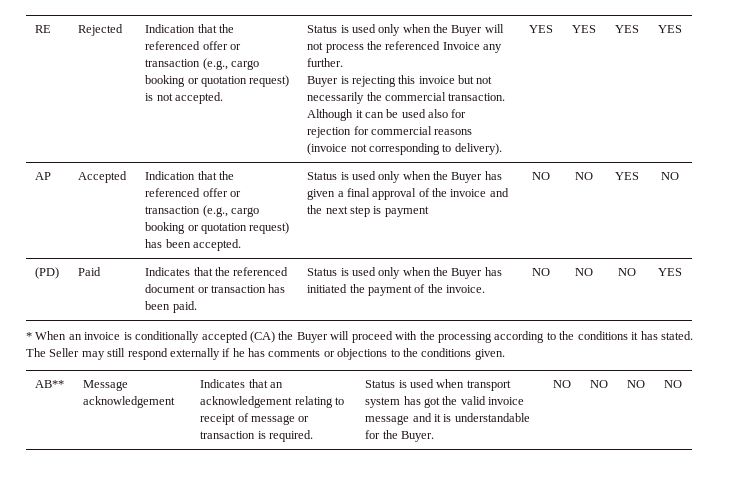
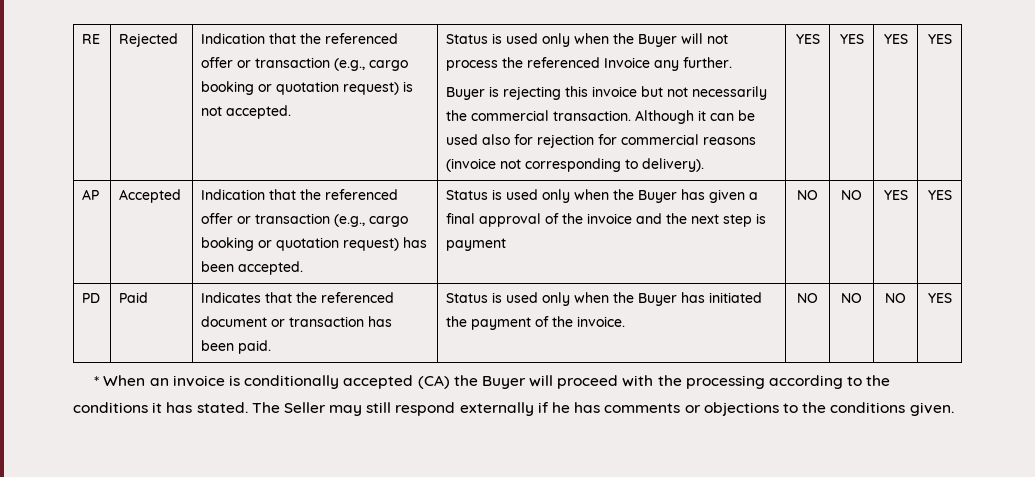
[661,172,679,180] [35,267,60,279] NO // (PD) -> [927,190,952,200] [82,293,101,303] YES // PD
[35,380,65,388] [83,380,129,391] [83,396,176,408] [200,379,283,388] [200,396,344,408] [200,413,310,425] [200,430,313,442] [365,379,511,391] [365,396,524,408] [365,413,530,425] [365,430,434,442] [553,380,571,388] [590,380,608,388] [627,380,645,388] [664,380,682,388] // AB** | Message acknowledgement | Indicates that an acknowledgement relating to receipt of message or transaction is required. | Status is used when transport system has got the valid invoice message and it is understandable for the Buyer. | NO | NO | NO | NO -> (954, 409) none

